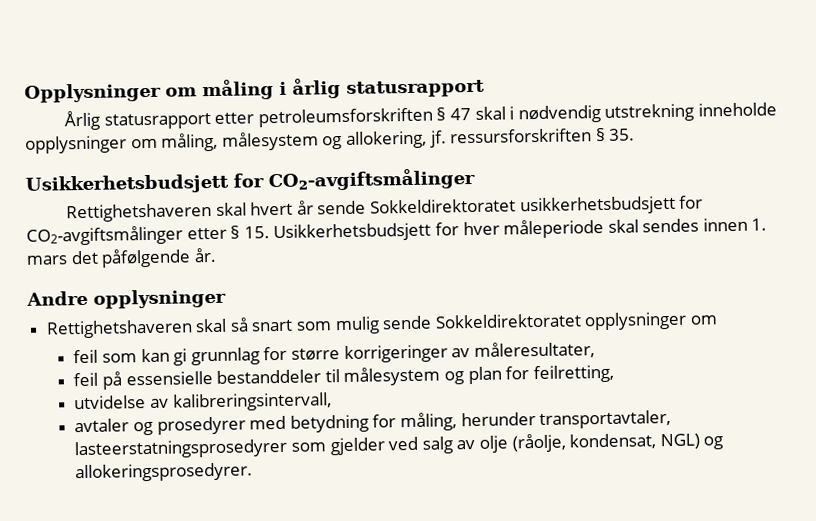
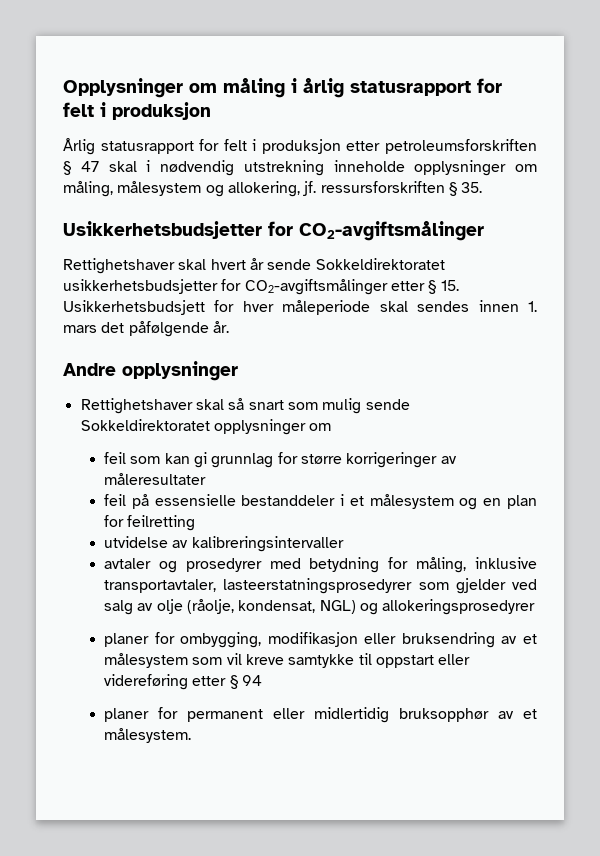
[63,110,211,131] // Årlig statusrapport -> [477,78,502,93] [63,102,211,120] [63,138,341,155] for felt i produksjon // Årlig statusrapport for felt i produksjon
[25,173,229,195] Usikkerhetsbudsjett -> [63,221,262,239] Usikkerhetsbudsjetter
[65,203,212,223] Rettighetshaveren -> [63,258,175,274] Rettighetshaver
[519,195,676,216] usikkerhetsbudsjett -> [63,279,218,294] usikkerhetsbudsjetter
[45,319,193,339] Rettighetshaveren -> [80,398,193,414] Rettighetshaver
[473,341,595,360] måleresultater, -> [104,473,207,485] måleresultater
[324,366,465,386] til målesystem og -> [340,494,502,510] i et målesystem og en
[532,364,614,384] feilretting, -> [127,515,196,531] feilretting
[172,392,332,412] kalibreringsintervall, -> [191,536,344,552] kalibreringsintervaller
[460,412,536,427] herunder -> [475,557,537,569] inklusive
[75,462,254,483] allokeringsprosedyrer. -> [382,599,536,615] [104,632,537,648] [104,653,471,668] [104,674,262,690] [104,707,537,723] [104,728,192,743] allokeringsprosedyrer // planer for ombygging, modifikasjon eller bruksendring av et målesystem som vil kreve samtykke til oppstart eller videreføring etter § 94 // planer for permanent eller midlertidig bruksopphør av et målesystem.

